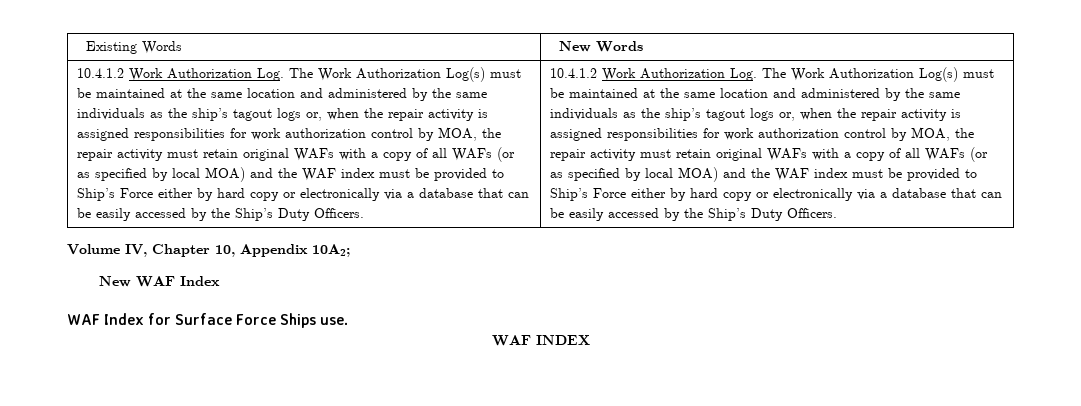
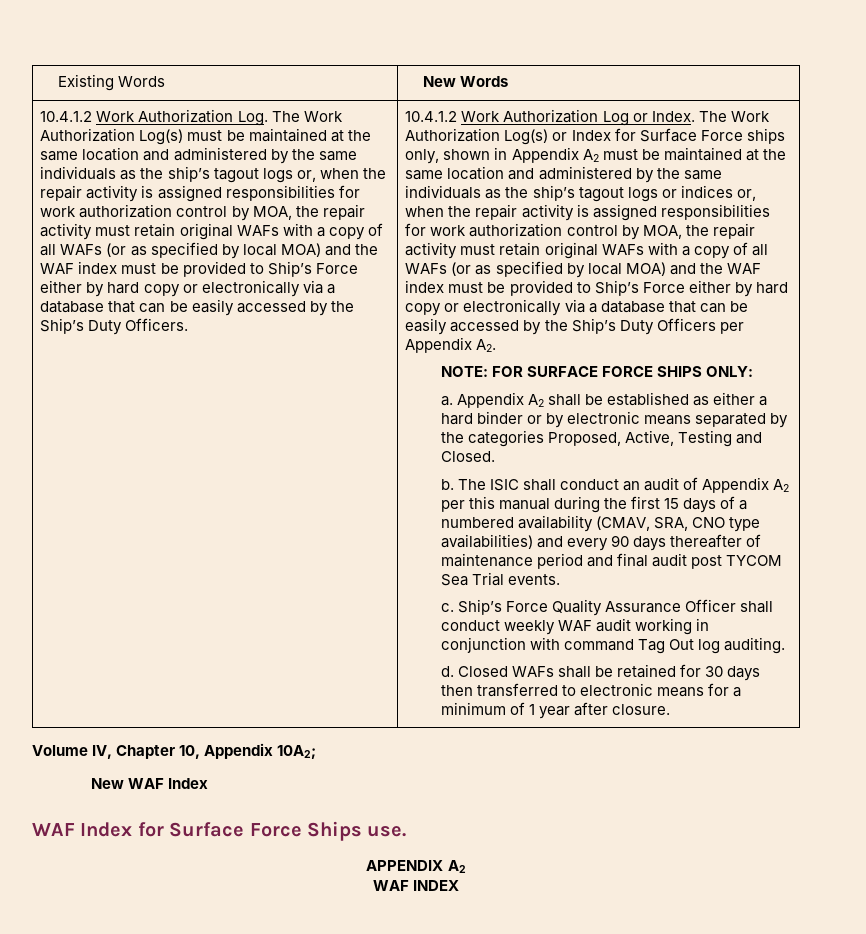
[729,67,958,82] Log. The Work Authorization Log(s) -> [602,111,770,126] [405,128,785,145] [405,147,599,164] Log or Index. The Work Authorization Log(s) or Index for Surface Force ships only, shown in Appendix A2
(774, 114) none -> [661,185,733,198] or indices
[786,208,837,218] Officers. -> [656,318,744,334] [405,337,497,353] [440,366,754,377] [440,392,768,408] [440,411,789,428] [440,430,763,447] [440,451,495,462] [440,477,790,493] [440,496,748,513] [440,515,761,532] [440,534,762,551] [440,553,783,569] [440,572,560,586] [440,599,774,616] [440,618,710,635] [440,637,786,654] [440,664,761,681] [440,683,742,697] [440,702,671,719] Officers per Appendix A2. // NOTE: FOR SURFACE FORCE SHIPS ONLY: // a. Appendix A2 shall be established as either a hard binder or by electronic means separated by the categories Proposed, Active, Testing and Closed. // b. The ISIC shall conduct an audit of Appendix A2 per this manual during the first 15 days of a numbered availability (CMAV, SRA, CNO type availabilities) and every 90 days thereafter of maintenance period and final audit post TYCOM Sea Trial events. // c. Ship’s Force Quality Assurance Officer shall conduct weekly WAF audit working in conjunction with command Tag Out log auditing. // d. Closed WAFs shall be retained for 30 days then transferred to electronic means for a minimum of 1 year after closure.
(349, 321) none -> [366,860,466,873] // APPENDIX A2

